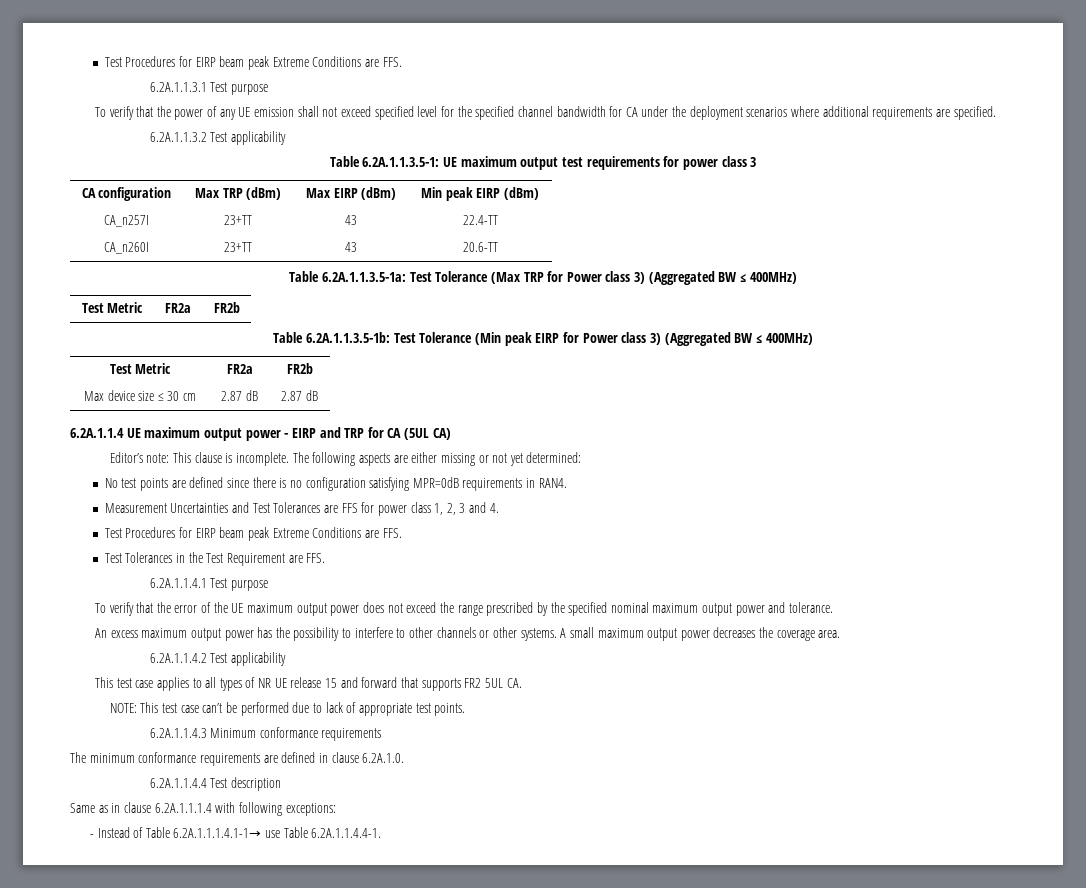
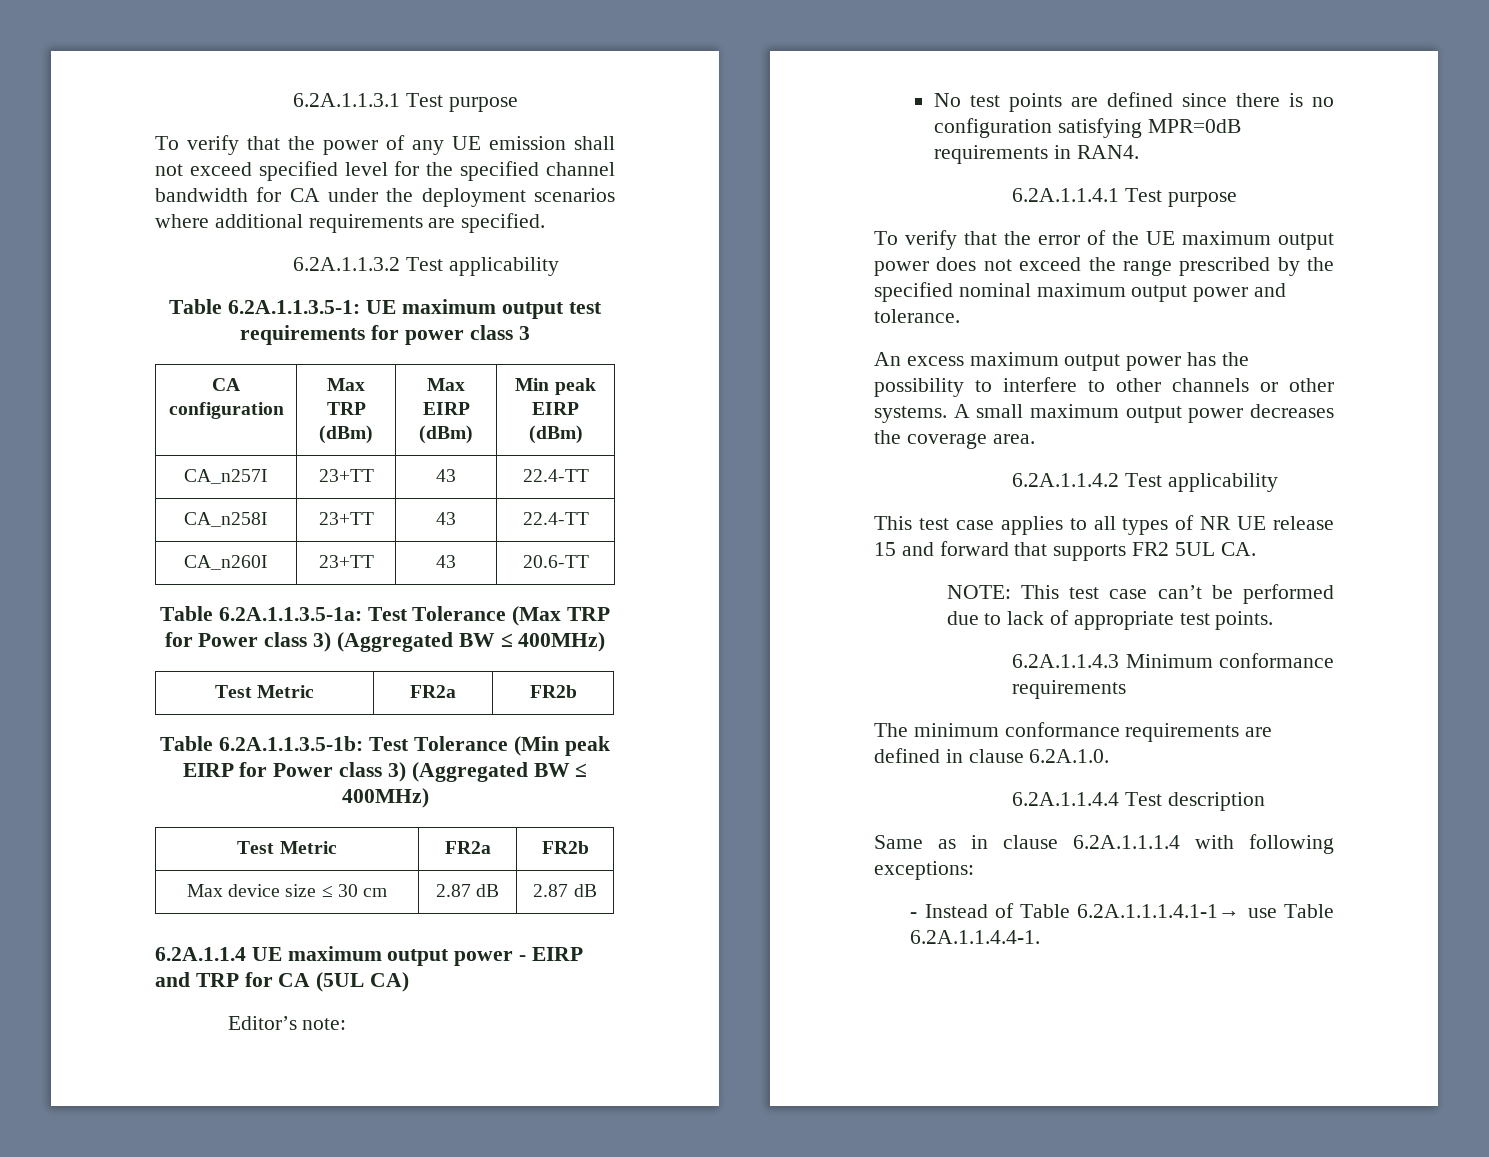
[104,56,402,70] Test Procedures for EIRP beam peak Extreme Conditions are FFS. // -> (293, 100) none
(498, 220) none -> [184,512,268,527] [318,512,374,525] [436,512,456,525] [522,512,589,525] // CA_n258I | 23+TT | 43 | 22.4-TT
[173,452,582,466] This clause is incomplete. The following aspects are either missing or not yet determined: -> (347, 1024) none
[104,502,499,516] [104,527,402,541] [104,552,326,566] // Measurement Uncertainties and Test Tolerances are FFS for power class 1, 2, 3 and 4. // Test Procedures for EIRP beam peak Extreme Conditions are FFS. // Test Tolerances in the Test Requirement are FFS. -> (1139, 152) none

